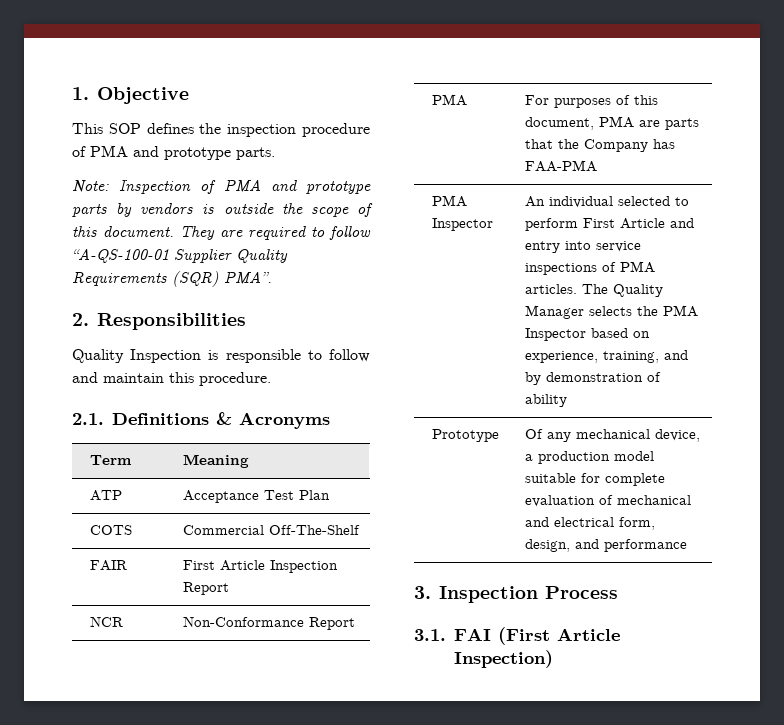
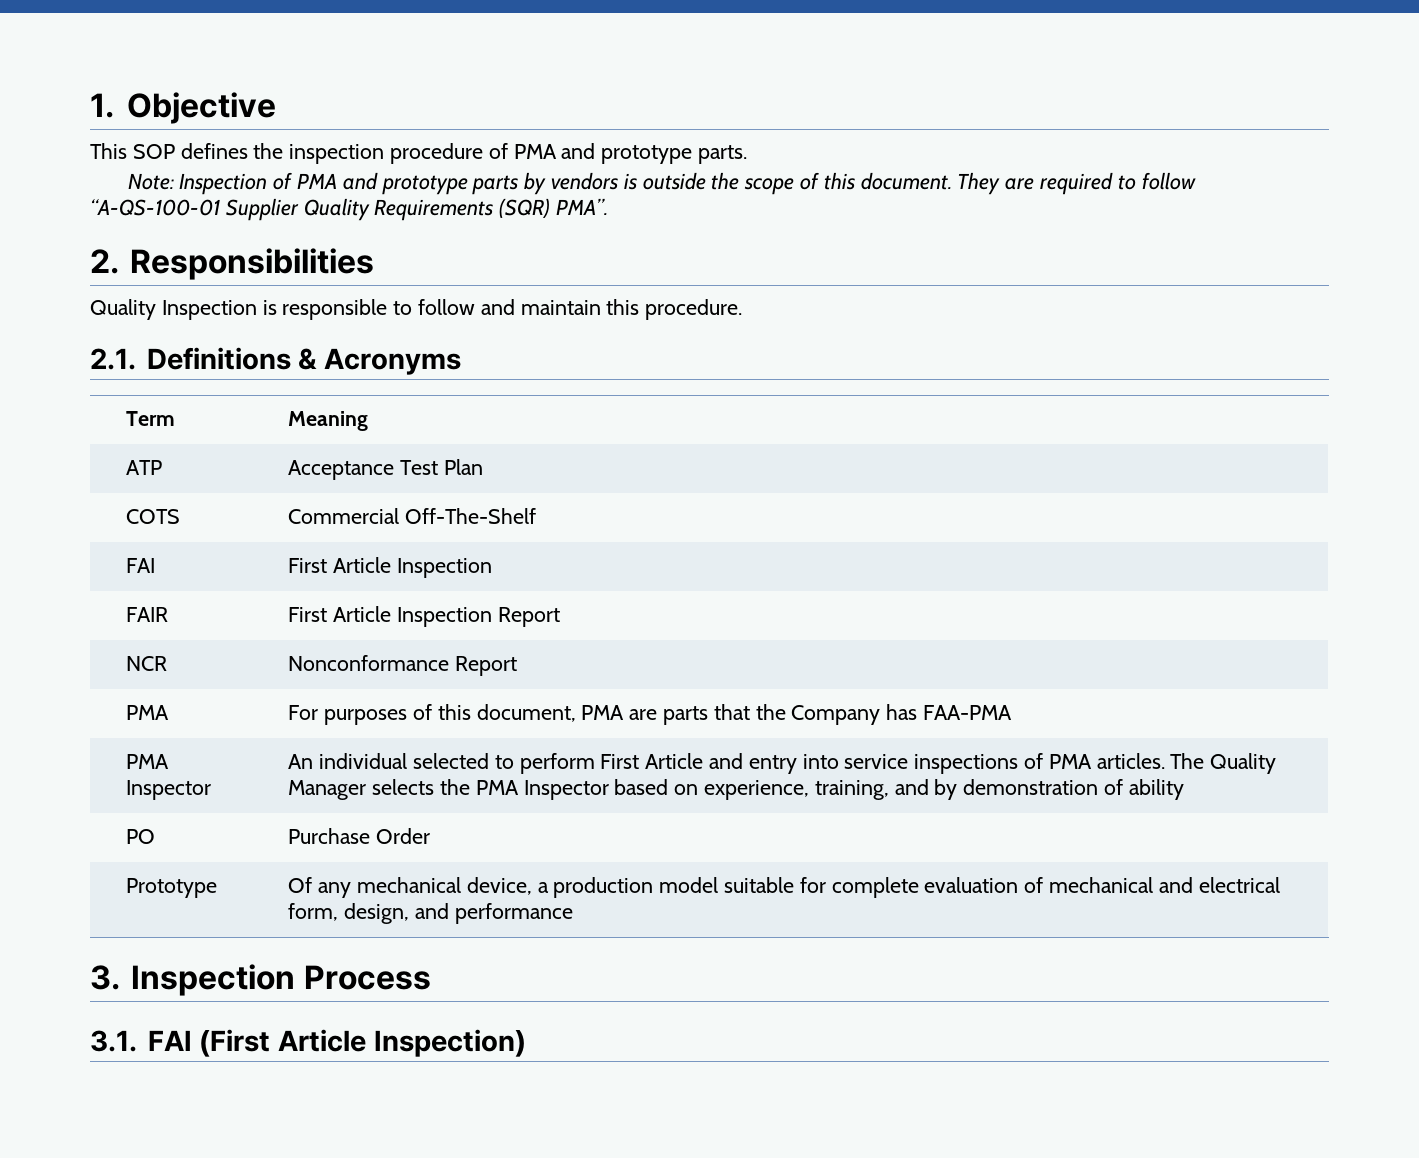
(361, 530) none -> [126,558,156,573] [288,557,492,578] // FAI | First Article Inspection
[183,616,305,627] Non-Conformance -> [288,655,450,671] Nonconformance
(568, 400) none -> [126,829,156,844] [288,828,431,844] // PO | Purchase Order

